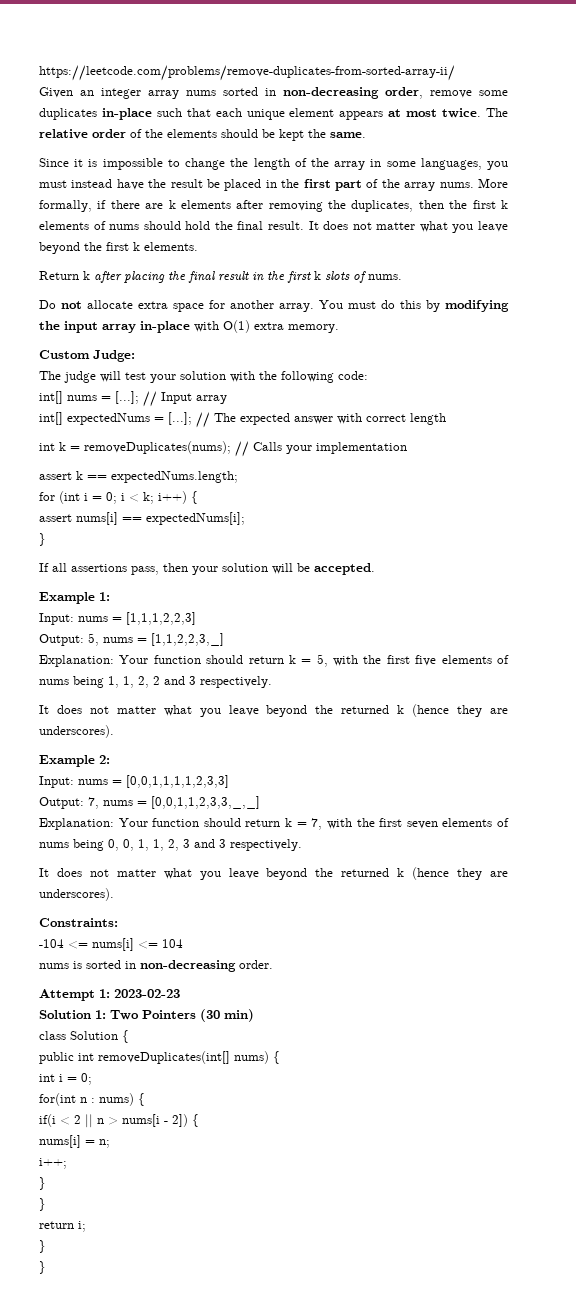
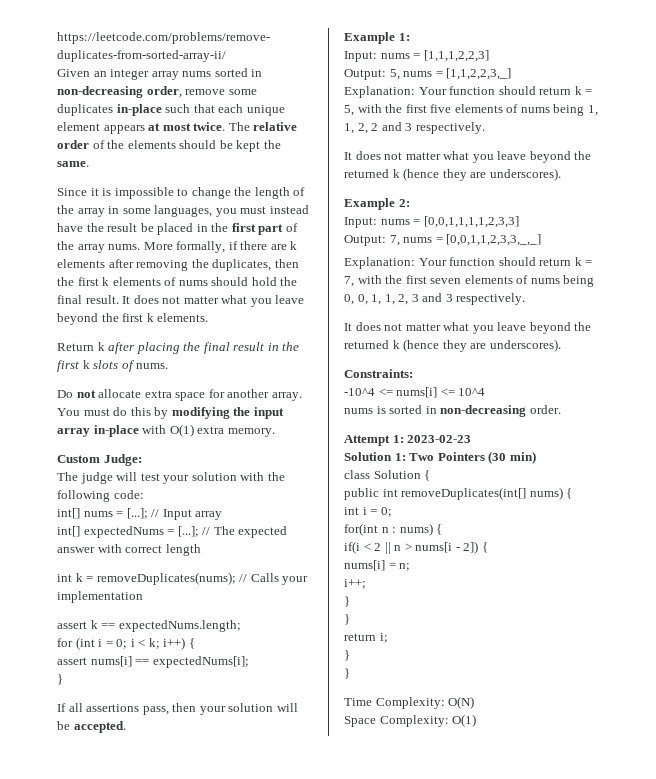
[39,939,64,948] -104 -> [344,388,375,396] -10^4
[162,939,183,948] 104 -> [458,388,486,396] 10^4
(46, 1267) none -> [344,696,475,709] [344,714,477,727] // Time Complexity: O(N) // Space Complexity: O(1)

